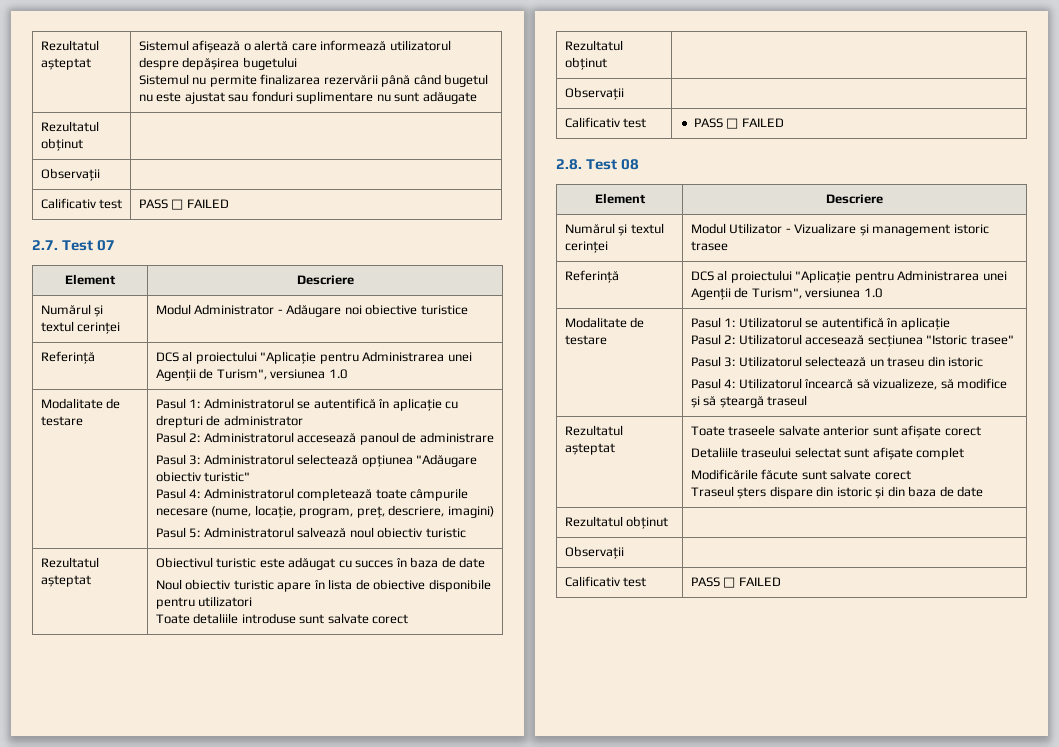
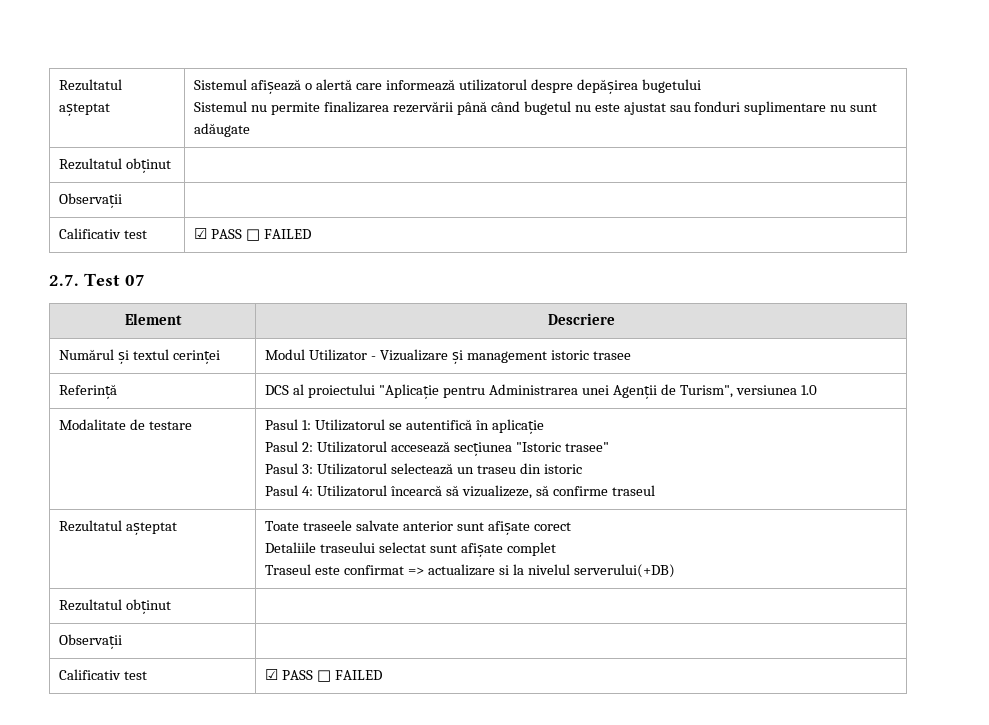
(123, 204) none -> [194,228,208,239] ☑
[40,304,104,317] [40,321,121,334] [155,304,468,317] [40,351,95,364] [155,351,472,364] [155,368,348,381] [40,398,121,409] [40,416,83,426] [155,398,459,411] [155,415,303,428] [155,432,494,445] [155,454,478,467] [155,471,251,482] [155,488,469,501] [155,505,494,518] [155,527,466,538] [40,557,99,568] [40,575,91,587] [155,557,486,570] [155,579,491,592] [155,596,253,609] [155,613,409,624] [564,40,623,51] [564,57,607,70] [564,87,624,100] [564,117,647,128] [693,118,784,129] [556,159,640,170] [594,193,646,204] [826,194,883,204] // Numărul și textul cerinței | Modul Administrator - Adăugare noi obiective turistice // Referință | DCS al proiectului "Aplicație pentru Administrarea unei Agenții de Turism", versiunea 1.0 // Modalitate de testare | Pasul 1: Administratorul se autentifică în aplicație cu drepturi de administrator // Pasul 2: Administratorul accesează panoul de administrare // Pasul 3: Administratorul selectează opțiunea "Adăugare obiectiv turistic" // Pasul 4: Administratorul completează toate câmpurile necesare (nume, locație, program, preț, descriere, imagini) // Pasul 5: Administratorul salvează noul obiectiv turistic // Rezultatul așteptat | Obiectivul turistic este adăugat cu succes în baza de date // Noul obiectiv turistic apare în lista de obiective disponibile pentru utilizatori // Toate detaliile introduse sunt salvate corect // Rezultatul obținut | // Observații | // Calificativ test | PASS □ FAILED // 2.8. Test 08 // Element | Descriere -> (615, 319) none
[957,378,1008,389] [690,396,764,408] modifice și să șteargă -> [552,486,608,496] confirme
[690,469,911,480] [690,486,984,499] [564,516,669,529] [564,546,624,559] [564,576,647,587] Modificările făcute sunt salvate corect // Traseul șters dispare din istoric și din baza de date // Rezultatul obținut | // Observații | // Calificativ test | -> [265,564,675,578] [59,599,172,614] [59,634,123,649] [59,669,148,680] [265,669,279,680] Traseul este confirmat => actualizare si la nivelul serverului(+DB) // Rezultatul obținut | // Observații | // Calificativ test | ☑

